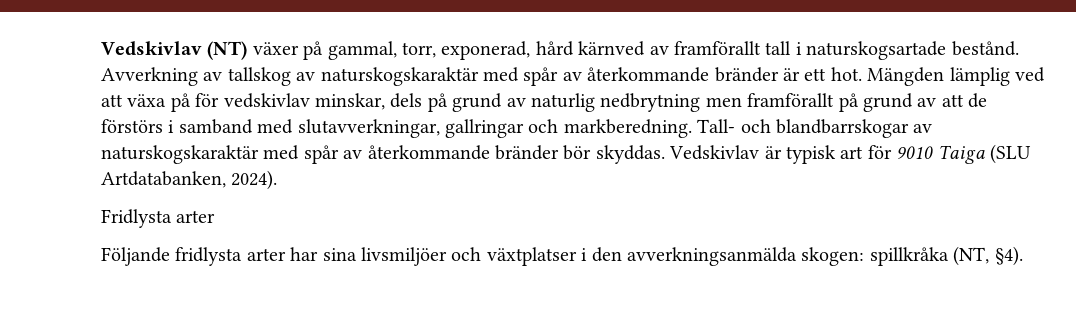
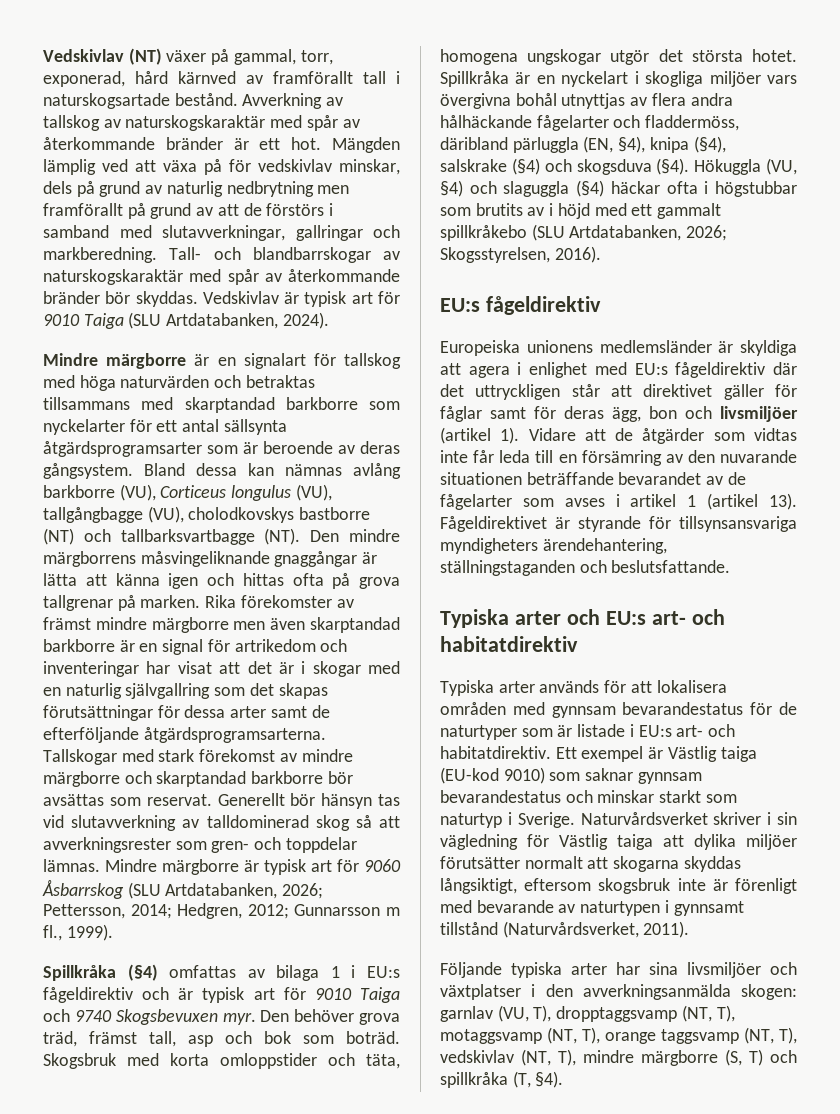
[101,209,216,228] Fridlysta arter -> [43,353,401,369] [43,375,315,391] [43,397,400,413] [43,419,287,435] [43,441,400,457] [43,463,401,479] [43,484,332,501] [43,506,371,523] [43,528,400,545] [43,551,378,567] [43,573,400,589] [43,595,354,611] [43,617,401,633] [43,639,348,655] [43,661,400,677] [43,683,328,699] [43,705,330,721] [43,727,326,743] [43,749,353,765] [43,771,353,787] [43,793,400,809] [43,815,401,831] [43,837,357,853] [43,859,401,875] [42,879,324,899] [43,903,400,919] [43,924,113,941] [43,964,400,981] [43,987,400,1003] [43,1009,400,1025] [43,1031,400,1047] [43,1053,400,1069] [440,49,797,65] [440,71,797,87] [440,93,733,109] [440,115,740,131] [440,136,726,153] [440,158,797,175] [440,180,797,197] [440,203,722,219] [440,224,728,241] [440,246,601,263] [440,296,601,315] [440,340,797,356] [440,362,797,378] [440,384,797,400] [440,406,798,422] [440,427,797,444] [440,450,797,466] [440,472,746,485] [440,493,797,510] [440,516,797,532] [440,538,667,554] [440,560,731,576] [440,609,725,628] [440,636,578,652] [440,680,727,696] [440,702,797,718] [440,724,736,740] [440,746,757,762] [440,767,702,784] [440,790,737,803] [440,812,797,828] [440,834,797,850] [440,856,741,872] [440,878,797,894] [440,900,744,916] [440,921,690,938] Mindre märgborre är en signalart för tallskog med höga naturvärden och betraktas tillsammans med skarptandad barkborre som nyckelarter för ett antal sällsynta åtgärdsprogramsarter som är beroende av deras gångsystem. Bland dessa kan nämnas avlång barkborre (VU), Corticeus longulus (VU), tallgångbagge (VU), cholodkovskys bastborre (NT) och tallbarksvartbagge (NT). Den mindre märgborrens måsvingeliknande gnaggångar är lätta att känna igen och hittas ofta på grova tallgrenar på marken. Rika förekomster av främst mindre märgborre men även skarptandad barkborre är en signal för artrikedom och inventeringar har visat att det är i skogar med en naturlig självgallring som det skapas förutsättningar för dessa arter samt de efterföljande åtgärdsprogramsarterna. Tallskogar med stark förekomst av mindre märgborre och skarptandad barkborre bör avsättas som reservat. Generellt bör hänsyn tas vid slutavverkning av talldominerad skog så att avverkningsrester som gren- och toppdelar lämnas. Mindre märgborre är typisk art för 9060 Åsbarrskog (SLU Artdatabanken, 2026; Pettersson, 2014; Hedgren, 2012; Gunnarsson m fl., 1999). // Spillkråka (§4) omfattas av bilaga 1 i EU:s fågeldirektiv och är typisk art för 9010 Taiga och 9740 Skogsbevuxen myr. Den behöver grova träd, främst tall, asp och bok som boträd. Skogsbruk med korta omloppstider och täta, homogena ungskogar utgör det största hotet. Spillkråka är en nyckelart i skogliga miljöer vars övergivna bohål utnyttjas av flera andra hålhäckande fågelarter och fladdermöss, däribland pärluggla (EN, §4), knipa (§4), salskrake (§4) och skogsduva (§4). Hökuggla (VU, §4) och slaguggla (§4) häckar ofta i högstubbar som brutits av i höjd med ett gammalt spillkråkebo (SLU Artdatabanken, 2026; Skogsstyrelsen, 2016). // EU:s fågeldirektiv // Europeiska unionens medlemsländer är skyldiga att agera i enlighet med EU:s fågeldirektiv där det uttryckligen står att direktivet gäller för fåglar samt för deras ägg, bon och livsmiljöer (artikel 1). Vidare att de åtgärder som vidtas inte får leda till en försämring av den nuvarande situationen beträffande bevarandet av de fågelarter som avses i artikel 1 (artikel 13). Fågeldirektivet är styrande för tillsynsansvariga myndigheters ärendehantering, ställningstaganden och beslutsfattande. // Typiska arter och EU:s art- och habitatdirektiv // Typiska arter används för att lokalisera områden med gynnsam bevarandestatus för de naturtyper som är listade i EU:s art- och habitatdirektiv. Ett exempel är Västlig taiga (EU-kod 9010) som saknar gynnsam bevarandestatus och minskar starkt som naturtyp i Sverige. Naturvårdsverket skriver i sin vägledning för Västlig taiga att dylika miljöer förutsätter normalt att skogarna skyddas långsiktigt, eftersom skogsbruk inte är förenligt med bevarande av naturtypen i gynnsamt tillstånd (Naturvårdsverket, 2011).
[175,247,243,266] fridlysta -> [511,962,562,978] typiska
[869,246,990,266] spillkråka (NT, -> [440,1005,735,1022] [440,1027,797,1044] [440,1049,797,1066] [440,1071,531,1088] garnlav (VU, T), dropptaggsvamp (NT, T), motaggsvamp (NT, T), orange taggsvamp (NT, T), vedskivlav (NT, T), mindre märgborre (S, T) och spillkråka (T,

